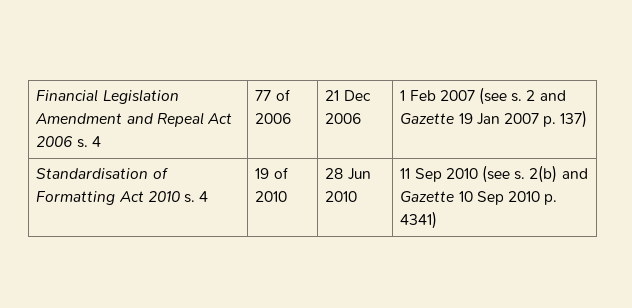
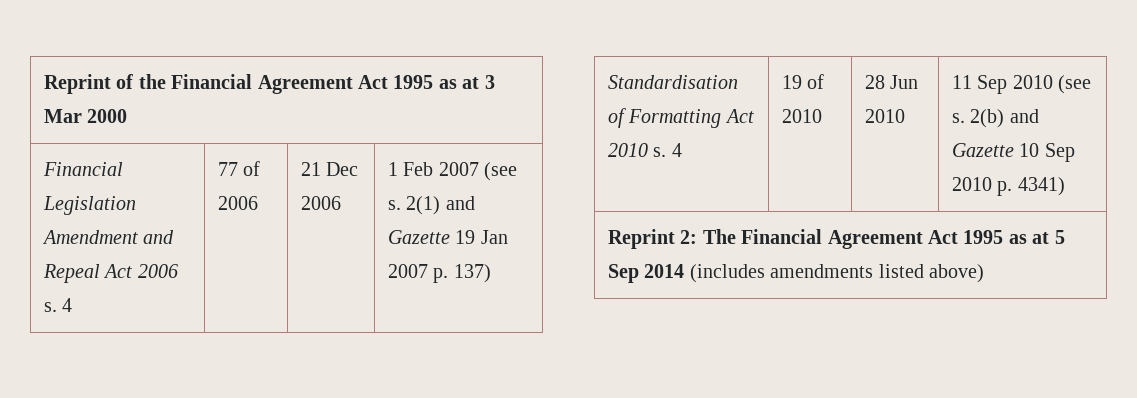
(36, 95) none -> [43,74,495,94] [43,109,128,123] Reprint of the Financial Agreement Act 1995 as at 3 Mar 2000 //
[526,90,536,101] 2 -> [406,196,441,215] 2(1)
(438, 220) none -> [607,229,1065,249] [607,264,984,283] // Reprint 2: The Financial Agreement Act 1995 as at 5 Sep 2014 (includes amendments listed above)

